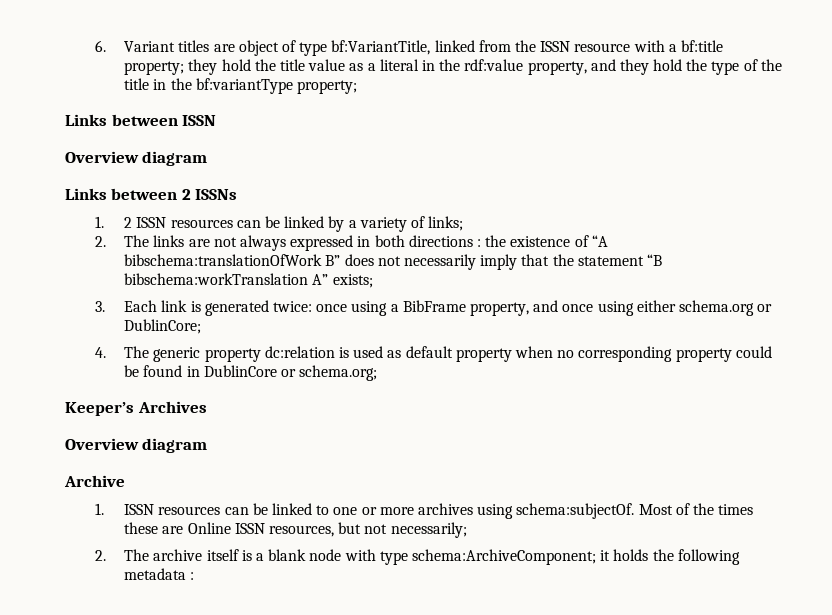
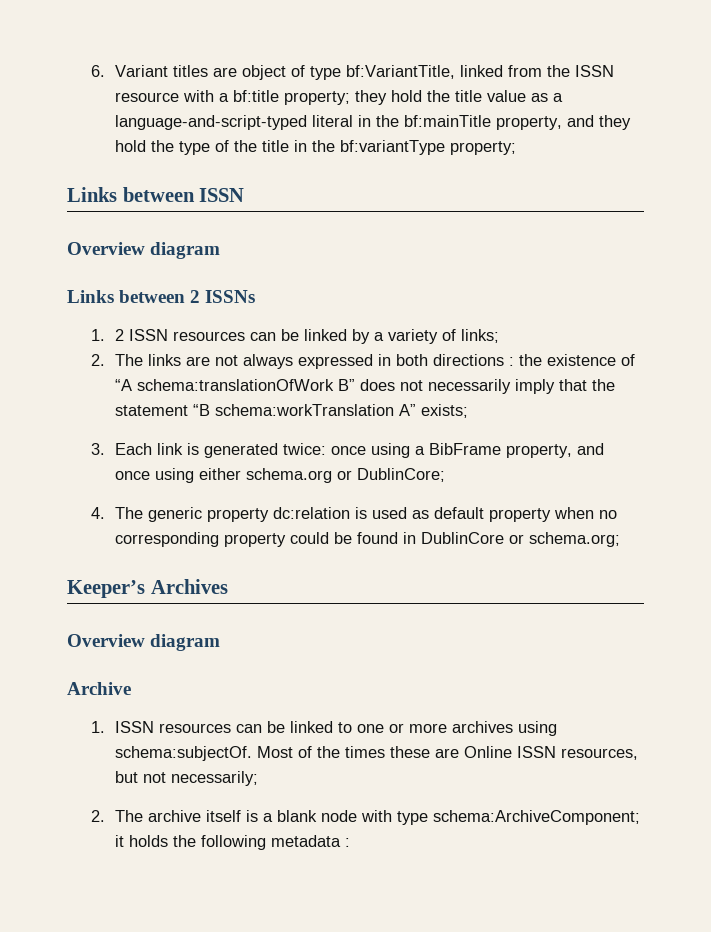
(376, 67) none -> [115,115,308,130] language-and-script-typed
[464,59,524,71] rdf:value -> [404,115,492,127] bf:mainTitle
[124,254,323,266] bibschema:translationOfWork -> [137,379,335,391] schema:translationOfWork
[124,273,309,285] bibschema:workTranslation -> [215,404,395,416] schema:workTranslation

